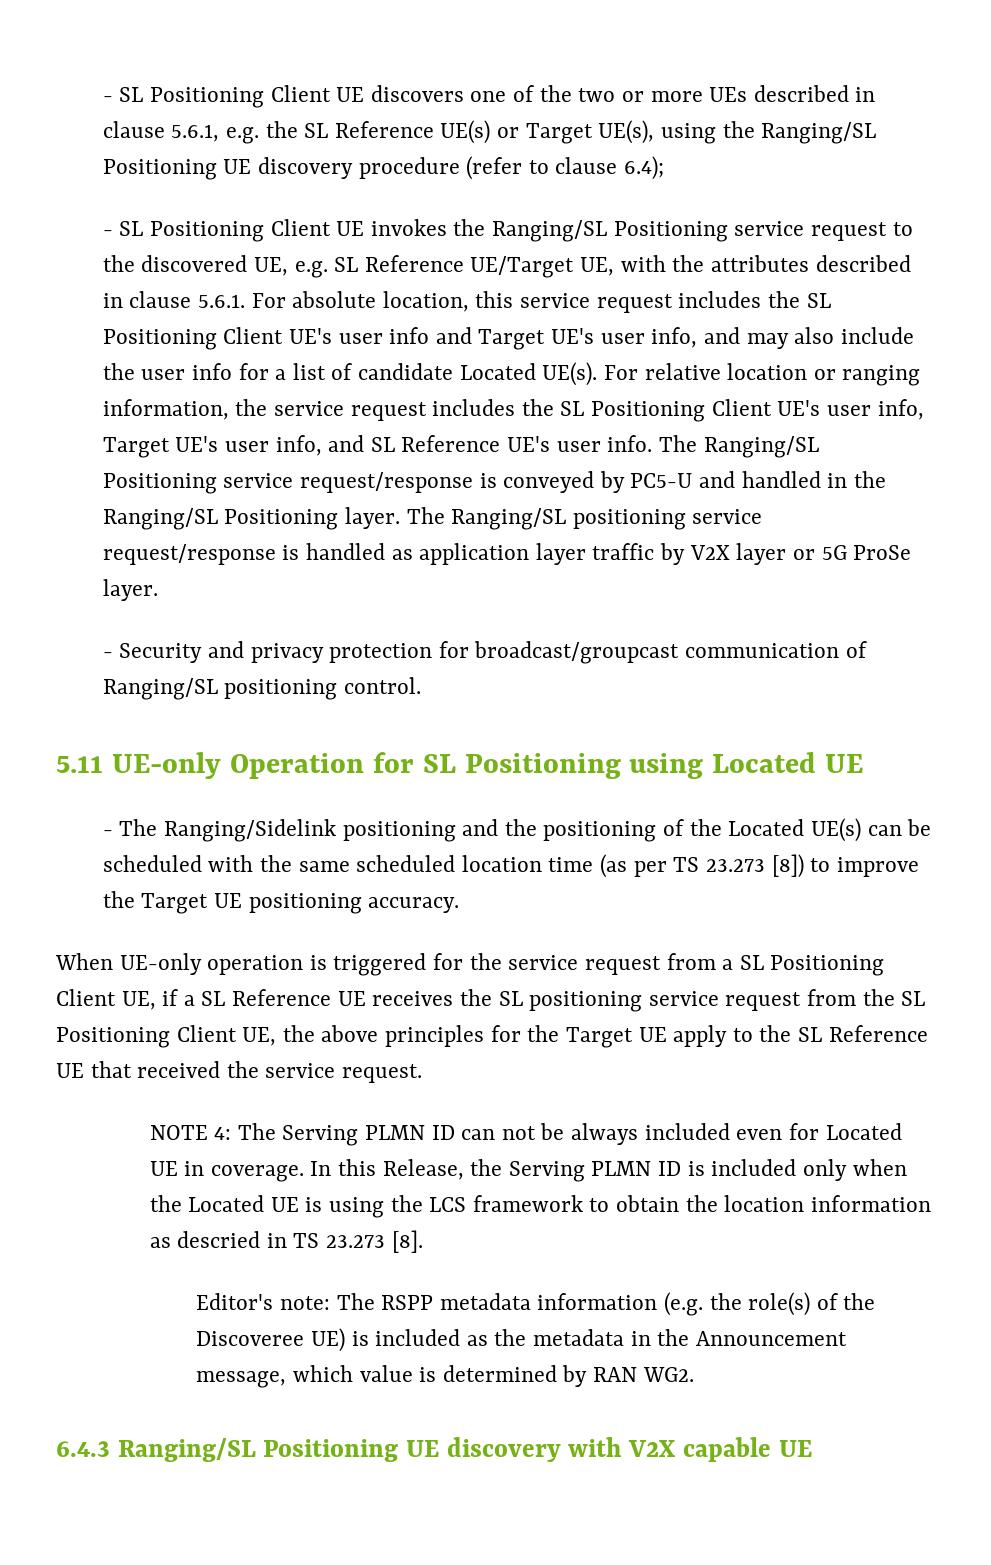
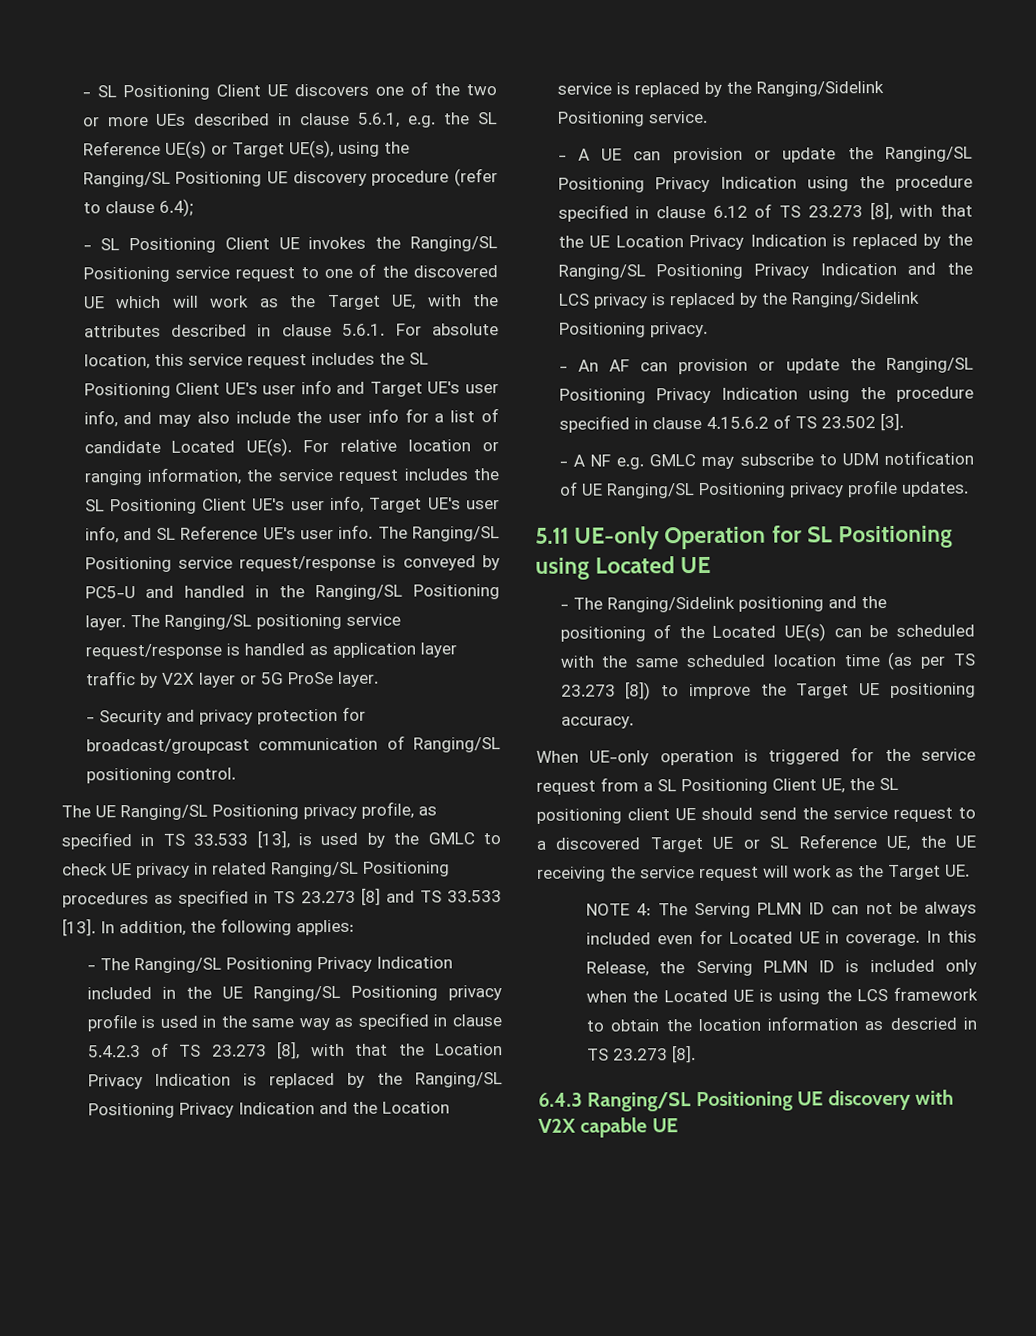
[102,255,575,278] the discovered UE, e.g. SL Reference UE/Target -> [323,263,498,279] [82,294,381,311] one of the discovered UE which will work as the Target
(422, 685) none -> [61,801,437,821] [61,830,501,850] [62,861,450,879] [62,887,502,908] [62,918,354,937] [86,956,453,974] [86,985,502,1002] [86,1012,503,1032] [87,1041,503,1060] [87,1072,504,1090] [87,1101,450,1119] [556,81,884,98] [556,110,708,127] [557,146,973,164] [557,175,973,193] [557,201,973,222] [557,233,973,251] [557,262,973,280] [557,291,920,309] [558,321,708,338] [558,357,974,375] [558,386,974,404] [558,412,904,433] [558,450,974,470] [558,479,969,499] // The UE Ranging/SL Positioning privacy profile, as specified in TS 33.533 [13], is used by the GMLC to check UE privacy in related Ranging/SL Positioning procedures as specified in TS 23.273 [8] and TS 33.533 [13]. In addition, the following applies: // - The Ranging/SL Positioning Privacy Indication included in the UE Ranging/SL Positioning privacy profile is used in the same way as specified in clause 5.4.2.3 of TS 23.273 [8], with that the Location Privacy Indication is replaced by the Ranging/SL Positioning Privacy Indication and the Location service is replaced by the Ranging/Sidelink Positioning service. // - A UE can provision or update the Ranging/SL Positioning Privacy Indication using the procedure specified in clause 6.12 of TS 23.273 [8], with that the UE Location Privacy Indication is replaced by the Ranging/SL Positioning Privacy Indication and the LCS privacy is replaced by the Ranging/Sidelink Positioning privacy. // - An AF can provision or update the Ranging/SL Positioning Privacy Indication using the procedure specified in clause 4.15.6.2 of TS 23.502 [3]. // - A NF e.g. GMLC may subscribe to UDM notification of UE Ranging/SL Positioning privacy profile updates.
[162,989,926,1012] [56,1025,928,1048] [56,1061,423,1083] if a SL Reference UE receives the SL positioning service request from the SL Positioning Client UE, the above principles for the Target UE apply to the SL Reference UE that received the service request. -> [849,777,899,791] [536,807,976,824] [536,834,976,853] [537,864,970,882] the SL positioning client UE should send the service request to a discovered Target UE or SL Reference UE, the UE receiving the service request will work as the Target UE.
[196,1292,876,1316] [196,1328,847,1352] [196,1365,694,1388] // Editor's note: The RSPP metadata information (e.g. the role(s) of the Discoveree UE) is included as the metadata in the Announcement message, which value is determined by RAN WG2. -> (697, 1054) none

